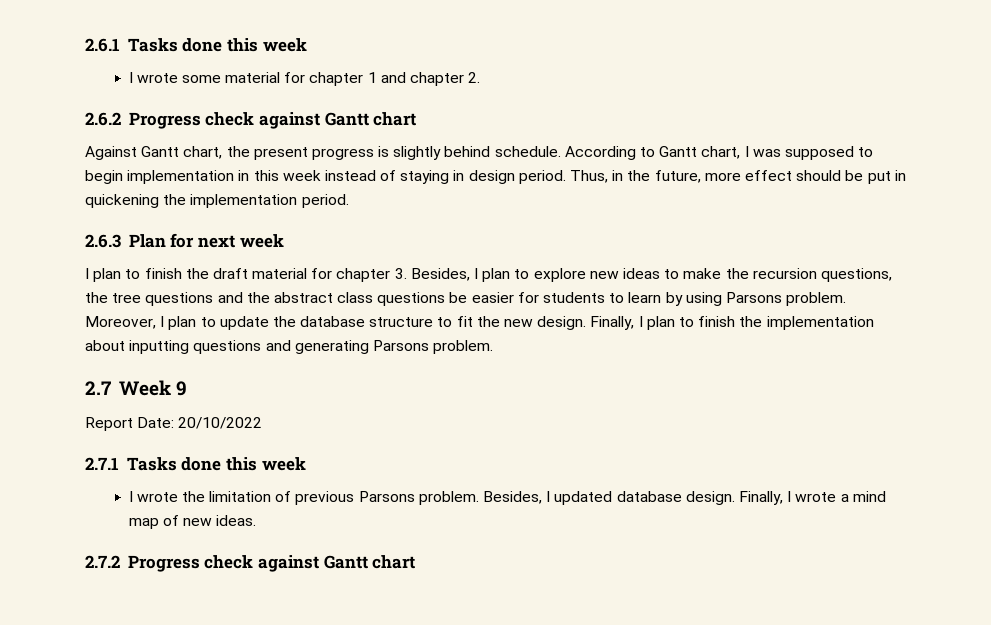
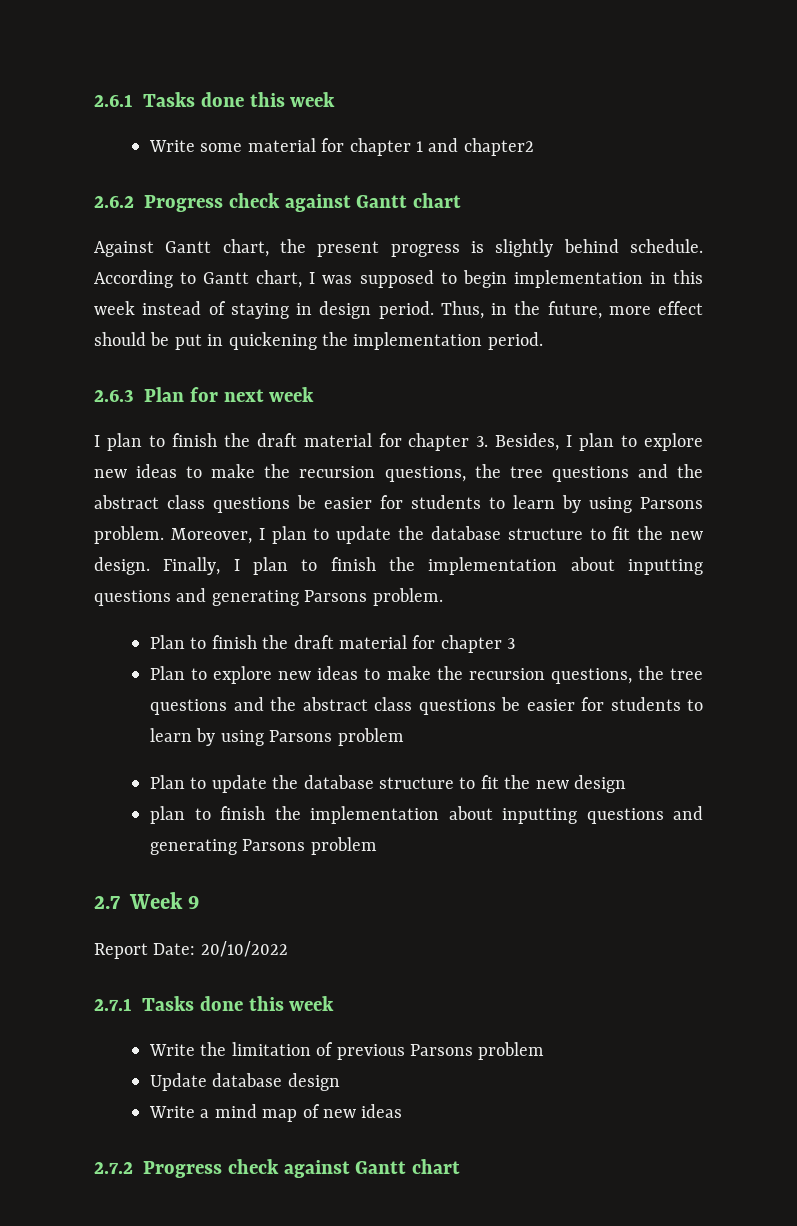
[128,72,178,83] I wrote -> [149,140,196,152] Write
[410,72,481,86] chapter 2. -> [463,138,534,156] chapter2
(494, 347) none -> [150,635,516,653] [150,666,703,684] [150,697,704,715] [150,728,404,746] [150,775,627,793] [150,806,703,824] [150,837,377,855] // Plan to finish the draft material for chapter 3 // Plan to explore new ideas to make the recursion questions, the tree questions and the abstract class questions be easier for students to learn by using Parsons problem // Plan to update the database structure to fit the new design // plan to finish the implementation about inputting questions and generating Parsons problem
[128,491,178,502] I wrote -> [149,1044,196,1056] Write
[418,491,837,505] problem. Besides, I updated database design. Finally, I wrote -> [478,1042,545,1060] [150,1073,340,1091] [149,1106,196,1118] problem // Update database design // Write
[216,515,257,526] ideas. -> [361,1104,403,1118] ideas

